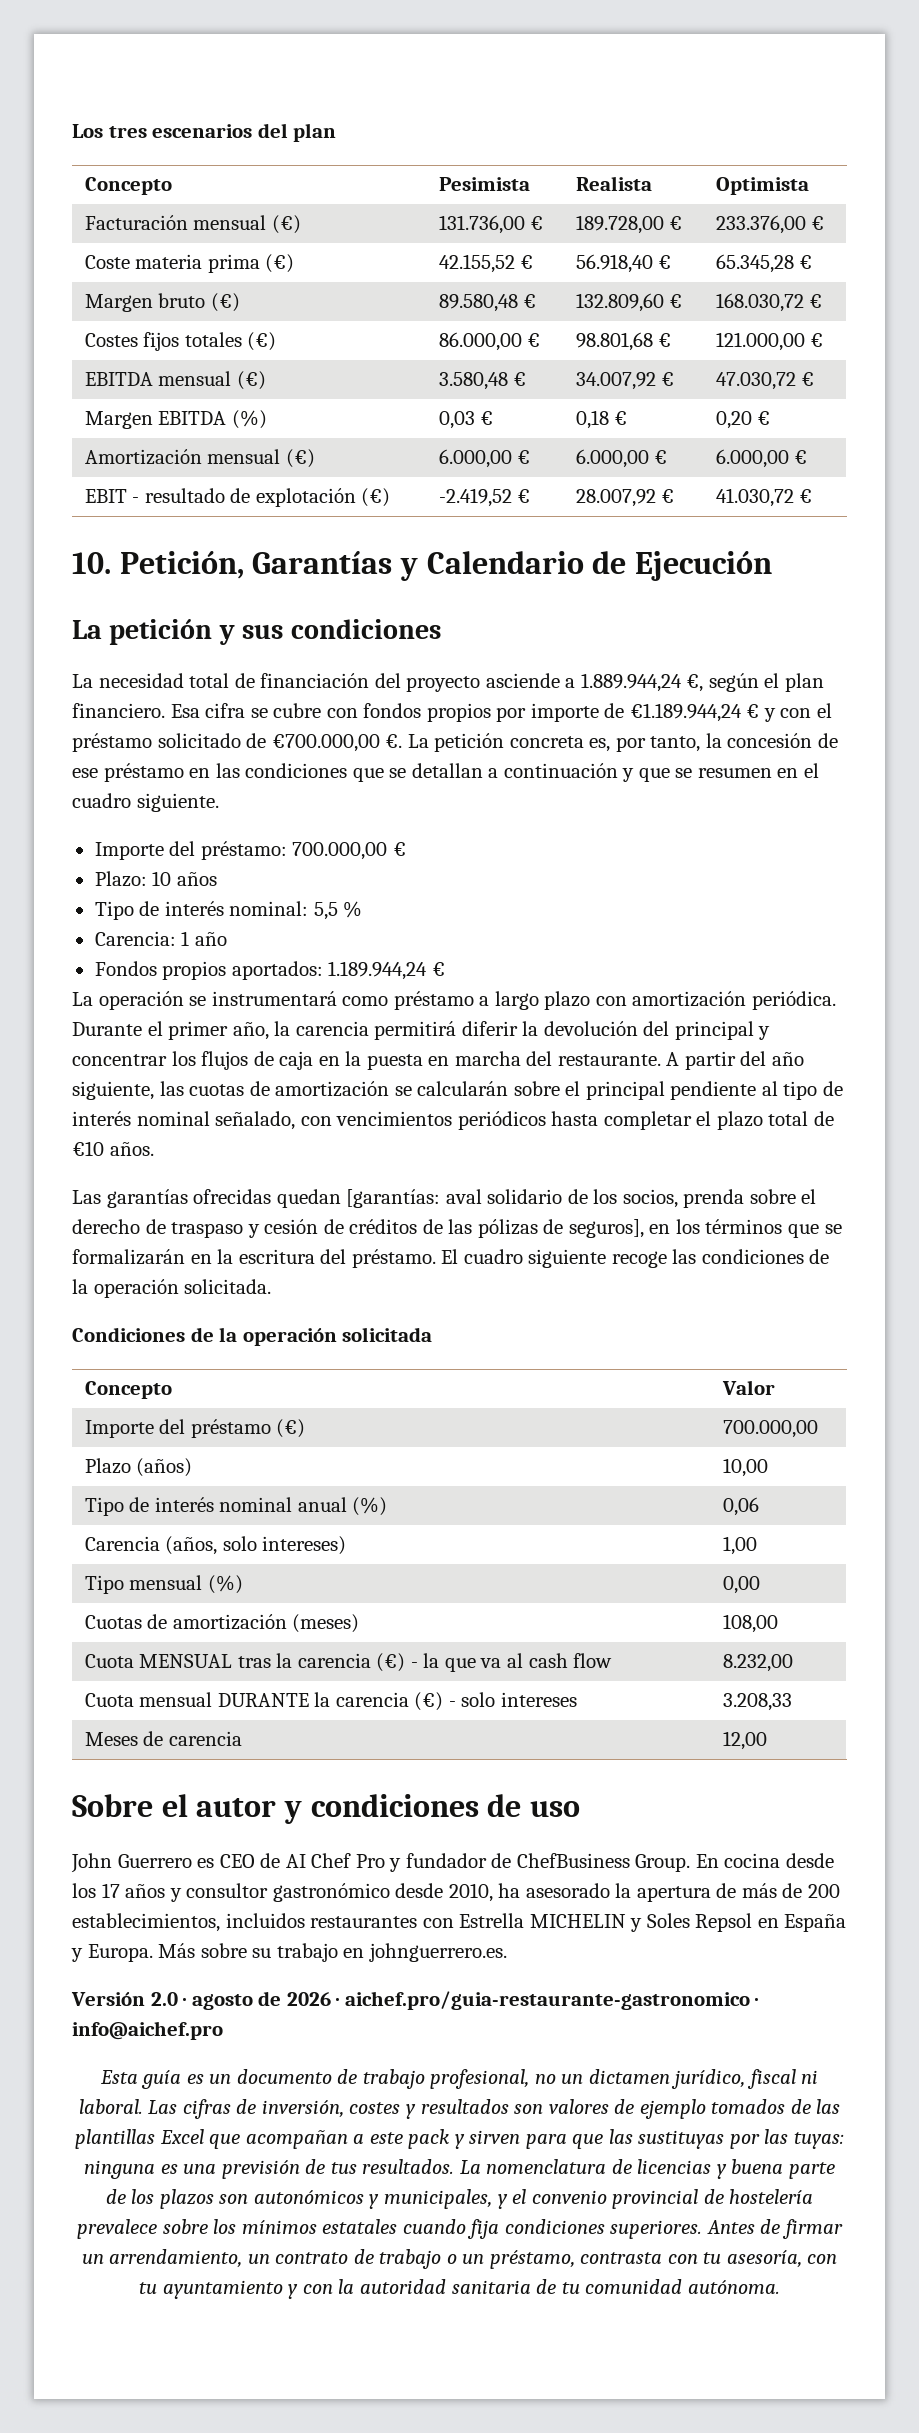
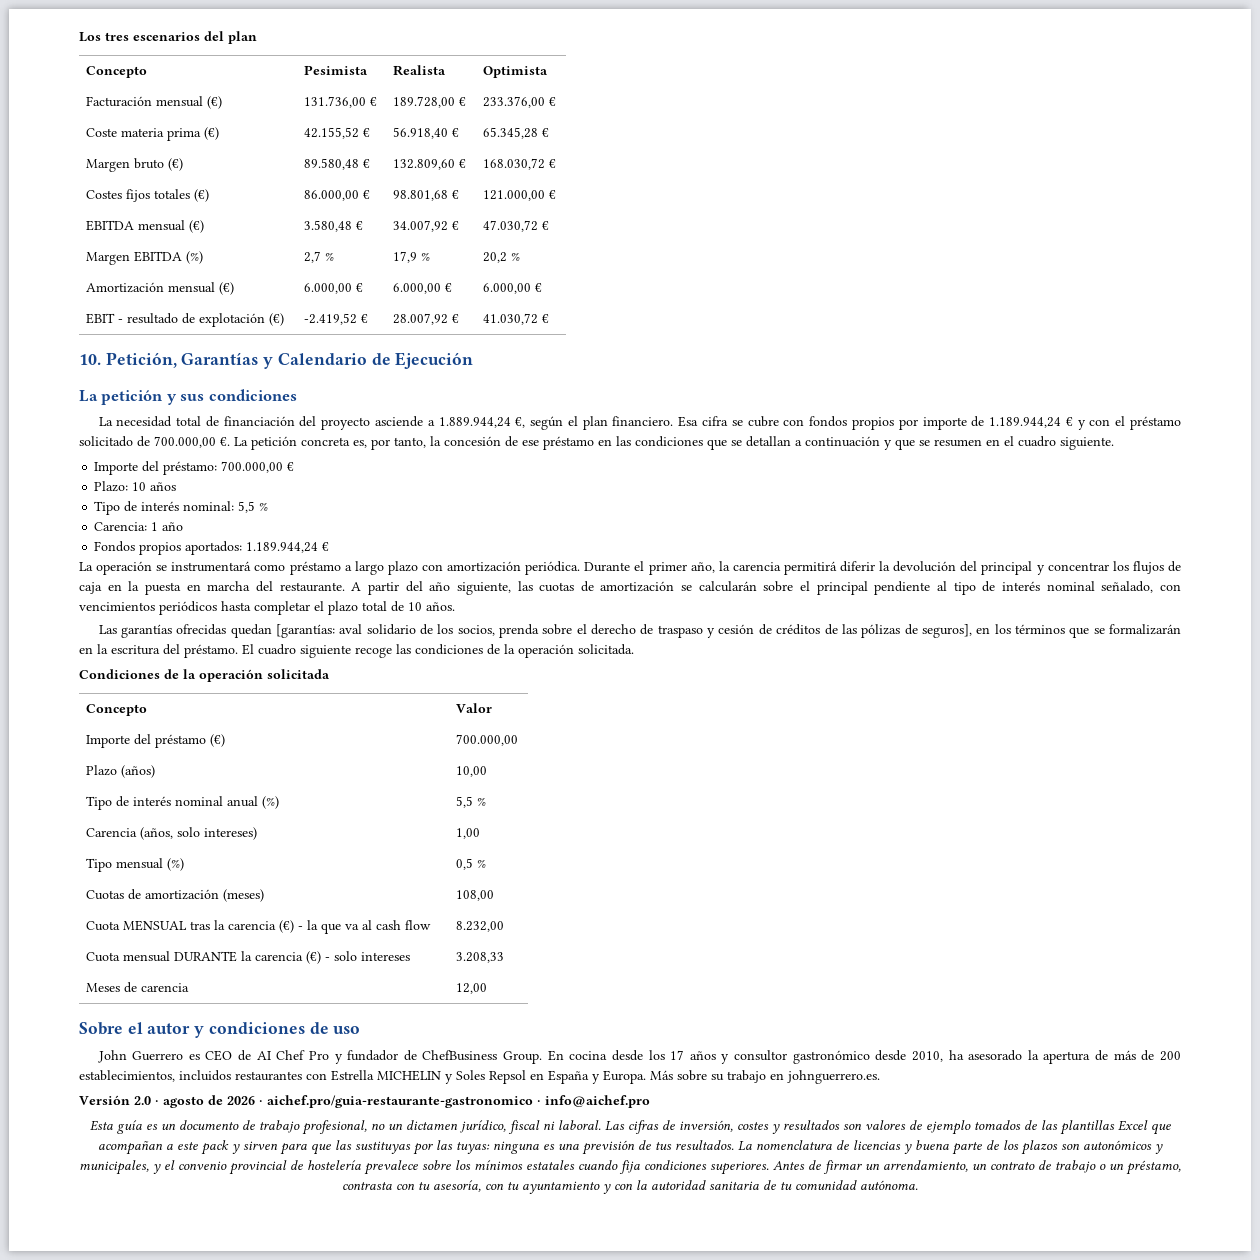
[438,411,494,429] [575,410,628,429] [715,411,771,429] 0,03 € | 0,18 € | 0,20 € -> [304,251,335,263] [393,251,431,263] [483,252,521,263] 2,7 % | 17,9 % | 20,2 %
[629,703,742,722] €1.189.944,24 -> [989,417,1062,428] 1.189.944,24
[271,734,380,752] €700.000,00 -> [154,436,216,448] 700.000,00
[72,1141,104,1156] €10 -> [408,602,422,611] 10
[722,1497,759,1516] 0,06 -> [456,796,487,808] 5,5 %
[722,1576,760,1594] 0,00 -> [456,858,487,870] 0,5 %

